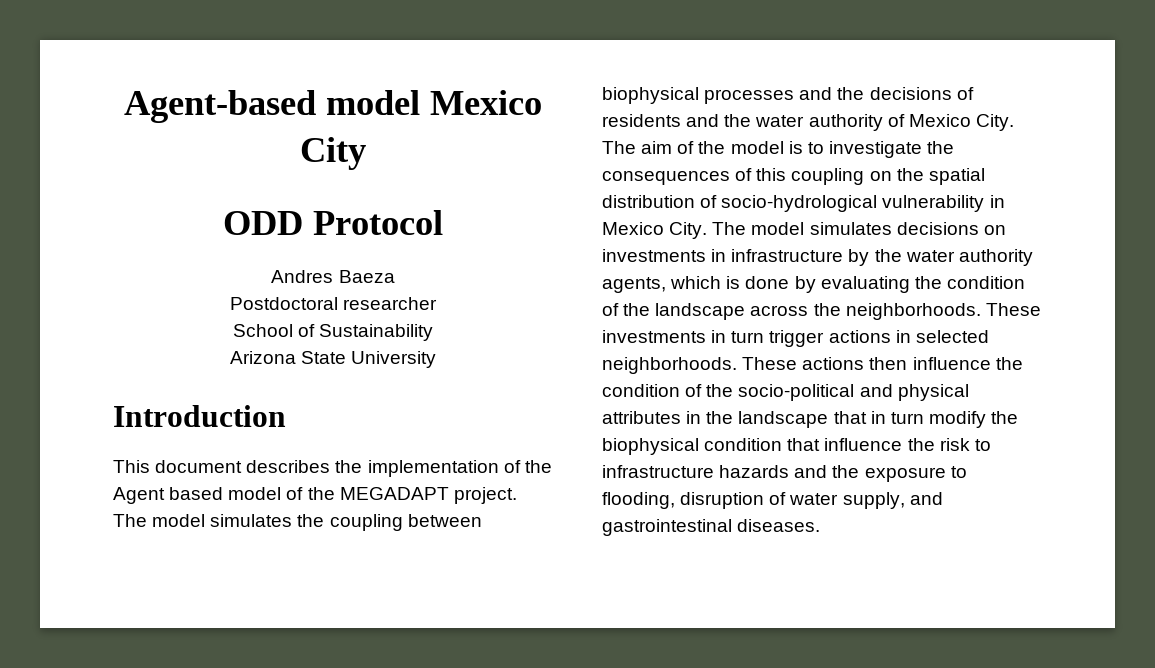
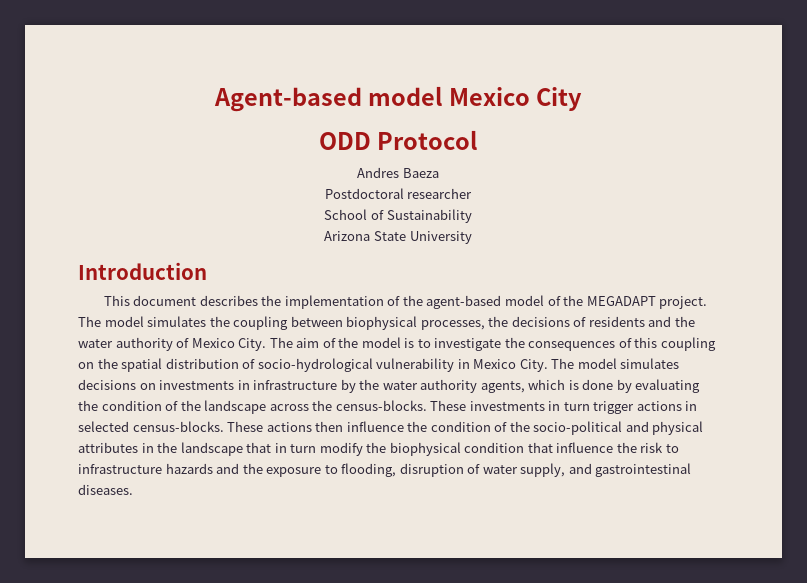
[113,487,224,504] Agent based -> [426,295,502,309] agent-based
[704,87,833,104] processes and -> [420,320,485,330] processes,
[845,303,981,320] neighborhoods. -> [335,400,427,411] census-blocks.
[602,357,737,374] neighborhoods. -> [132,421,224,432] census-blocks.

